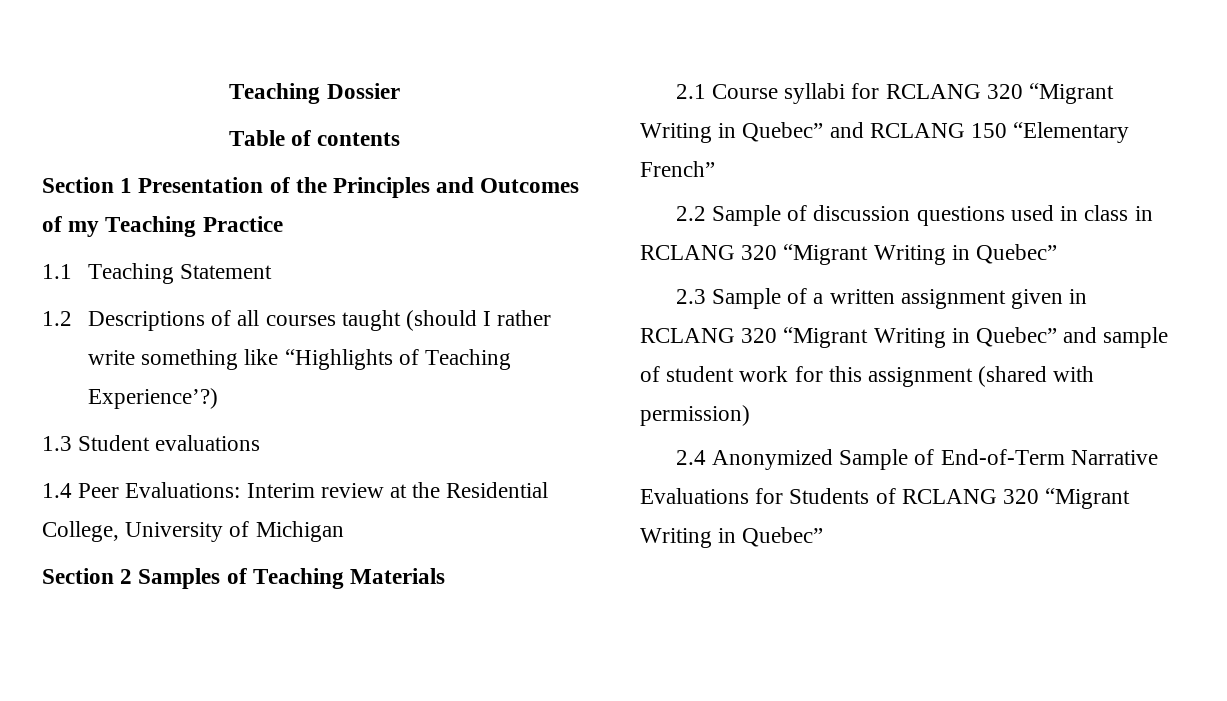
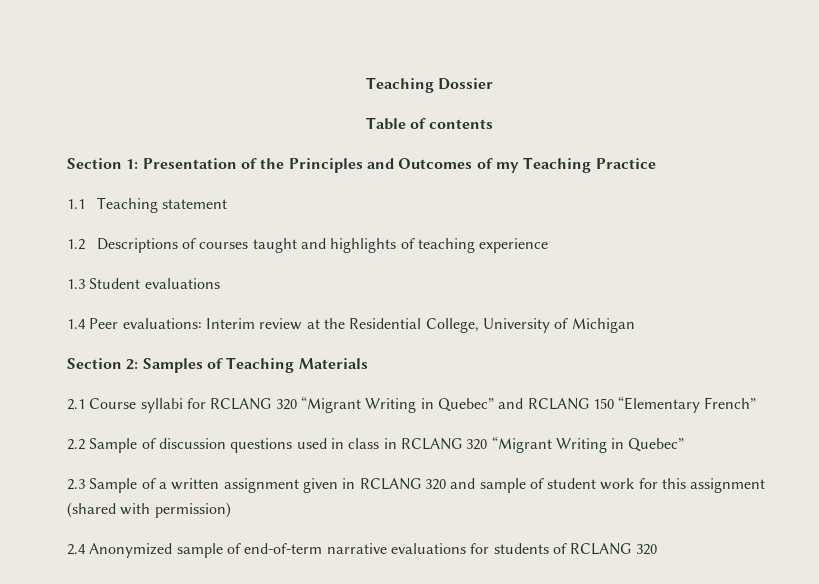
[120,178,133,193] 1 -> [126,159,139,169] 1:
[180,264,273,279] Statement -> [162,199,228,209] statement
[237,310,260,326] all -> (197, 243) none
[406,310,552,331] [87,349,512,370] [87,388,218,409] (should I rather write something like “Highlights of Teaching Experience’?) -> [301,238,549,253] and highlights of teaching experience
[125,482,241,498] Evaluations: -> [122,318,202,329] evaluations:
[120,569,133,584] 2 -> [126,359,139,370] 2:
[783,327,1058,348] “Migrant Writing in Quebec” -> (446, 484) none
[839,449,1158,470] [640,488,1131,509] [640,527,824,548] Sample of End-of-Term Narrative Evaluations for Students of RCLANG 320 “Migrant Writing in Quebec” -> [176,543,657,558] sample of end-of-term narrative evaluations for students of RCLANG 320

